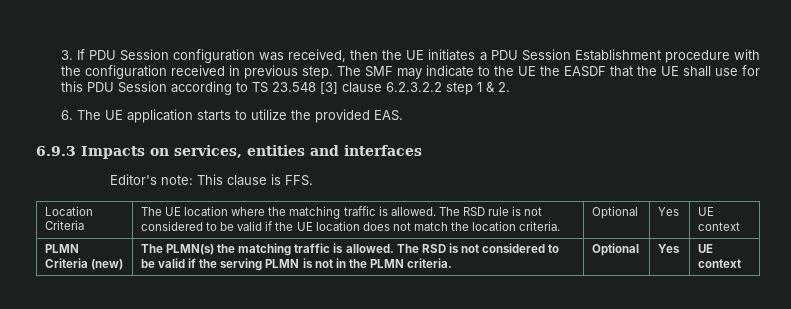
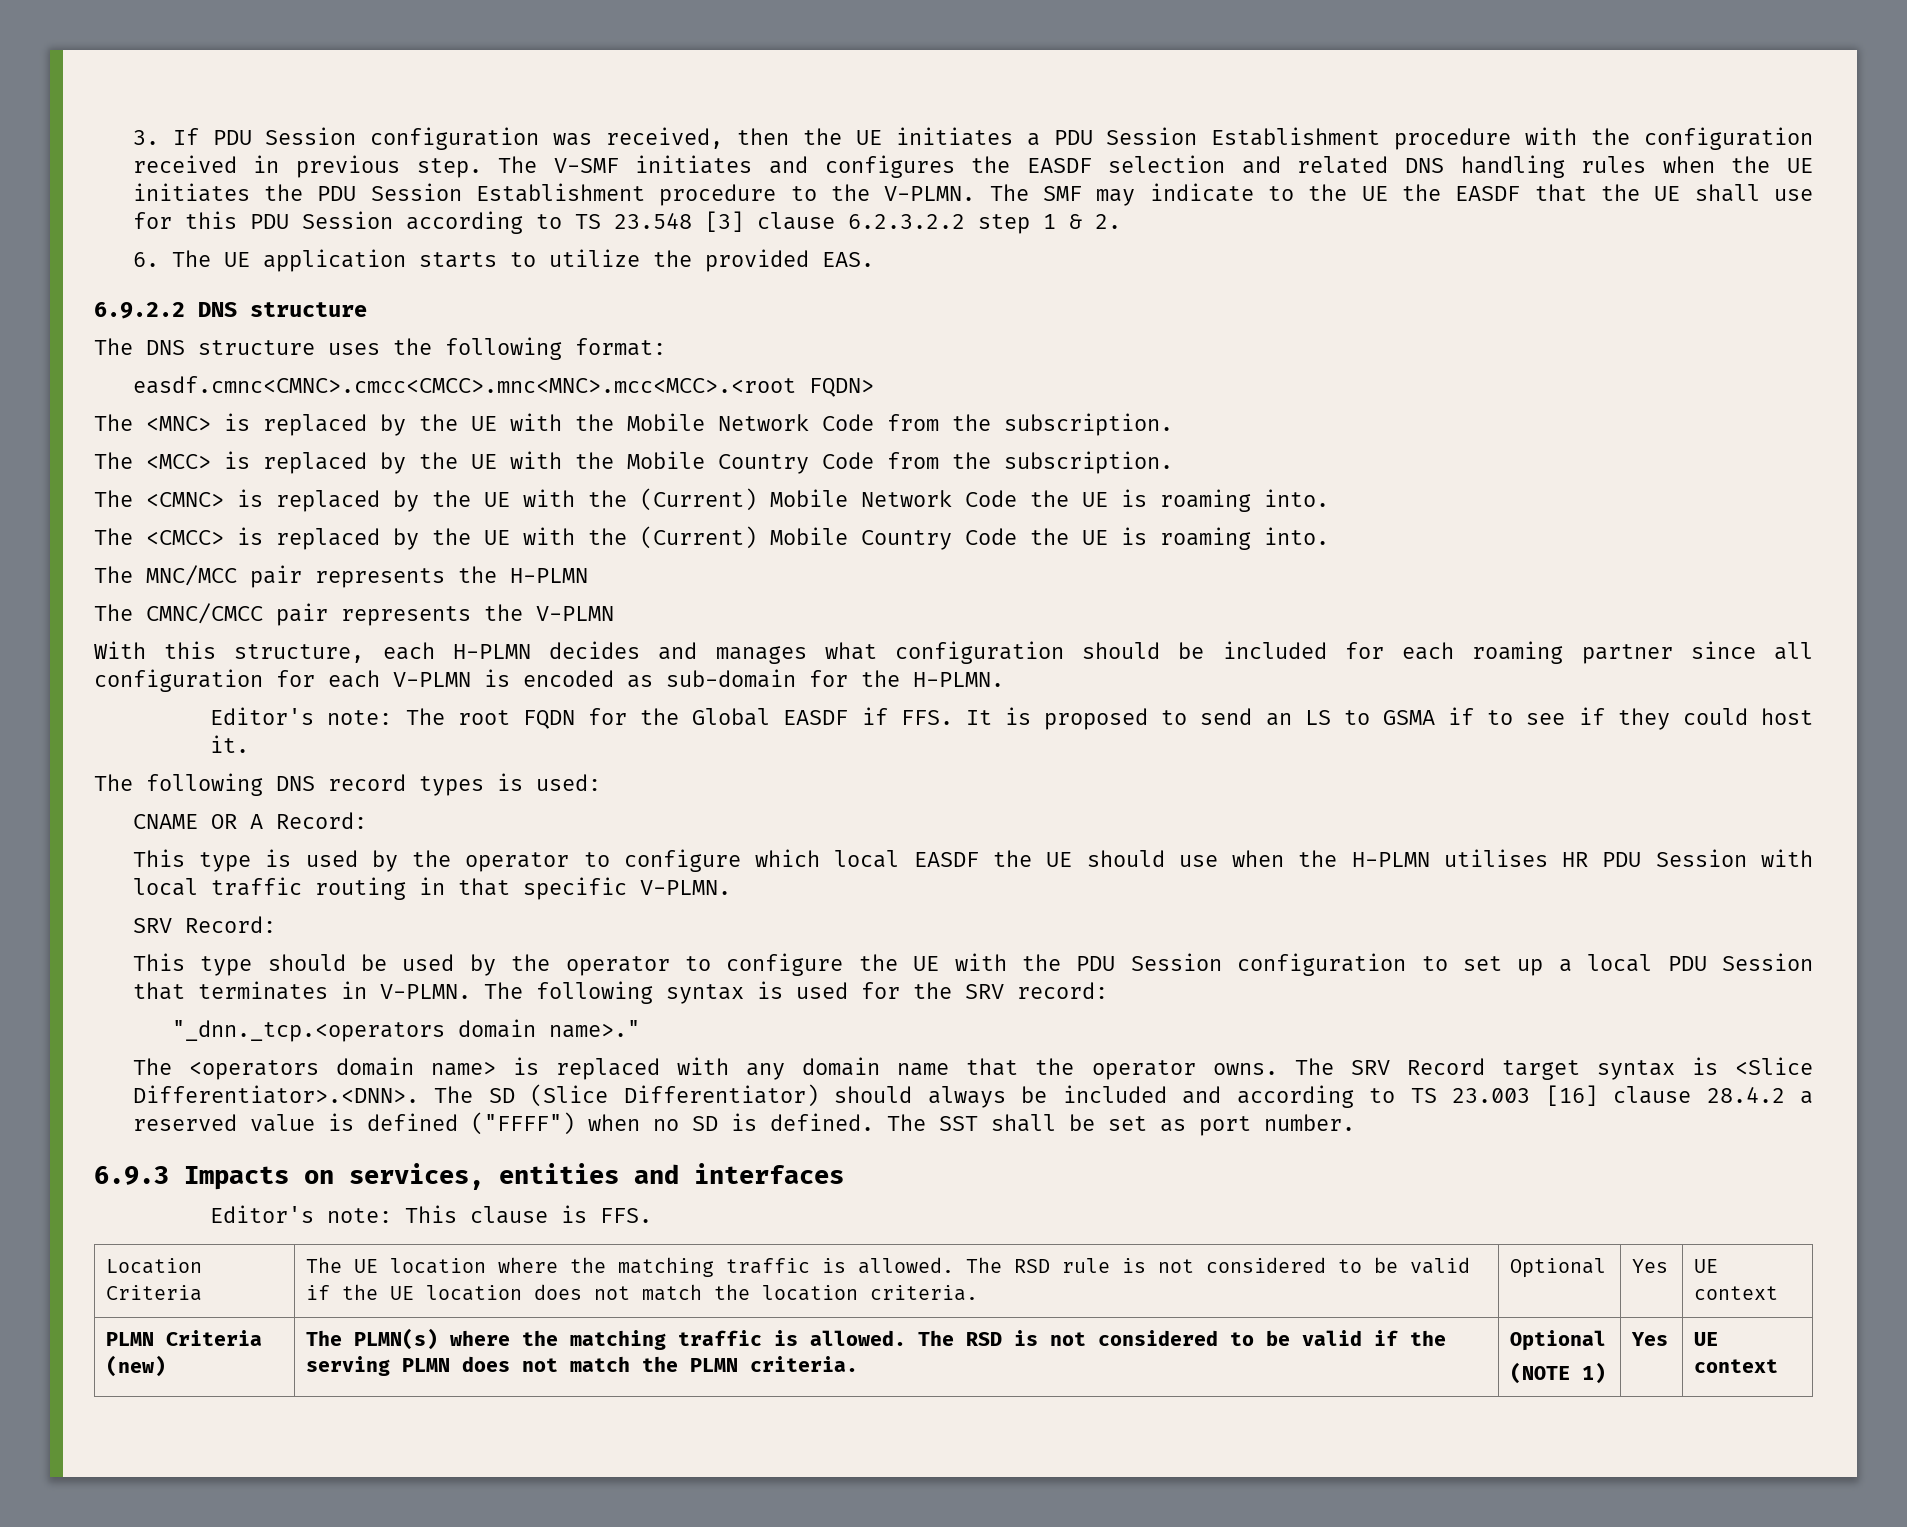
(361, 71) none -> [553,155,1814,178] [132,183,1029,206] V-SMF initiates and configures the EASDF selection and related DNS handling rules when the UE initiates the PDU Session Establishment procedure to the V-PLMN. The
(403, 115) none -> [94,302,367,319] [94,337,666,360] [132,376,874,397] [94,413,1173,436] [94,451,1173,474] [94,488,1329,512] [94,526,1329,550] [94,565,588,588] [94,603,614,626] [94,641,1813,664] [94,669,1004,692] [210,707,1814,730] [210,735,250,753] [94,773,601,796] [132,812,367,829] [132,849,1814,872] [132,877,731,900] [132,916,276,933] [132,953,1814,976] [132,981,1108,1004] [171,1019,640,1042] [132,1057,1814,1080] [132,1084,1814,1108] [132,1112,1355,1136] // 6.9.2.2 DNS structure // The DNS structure uses the following format: // easdf.cmnc<CMNC>.cmcc<CMCC>.mnc<MNC>.mcc<MCC>.<root FQDN> // The <MNC> is replaced by the UE with the Mobile Network Code from the subscription. // The <MCC> is replaced by the UE with the Mobile Country Code from the subscription. // The <CMNC> is replaced by the UE with the (Current) Mobile Network Code the UE is roaming into. // The <CMCC> is replaced by the UE with the (Current) Mobile Country Code the UE is roaming into. // The MNC/MCC pair represents the H-PLMN // The CMNC/CMCC pair represents the V-PLMN // With this structure, each H-PLMN decides and manages what configuration should be included for each roaming partner since all configuration for each V-PLMN is encoded as sub-domain for the H-PLMN. // Editor's note: The root FQDN for the Global EASDF if FFS. It is proposed to send an LS to GSMA if to see if they could host it. // The following DNS record types is used: // CNAME OR A Record: // This type is used by the operator to configure which local EASDF the UE should use when the H-PLMN utilises HR PDU Session with local traffic routing in that specific V-PLMN. // SRV Record: // This type should be used by the operator to configure the UE with the PDU Session configuration to set up a local PDU Session that terminates in V-PLMN. The following syntax is used for the SRV record: // "_dnn._tcp.<operators domain name>." // The <operators domain name> is replaced with any domain name that the operator owns. The SRV Record target syntax is <Slice Differentiator>.<DNN>. The SD (Slice Differentiator) should always be included and according to TS 23.003 [16] clause 28.4.2 a reserved value is defined ("FFFF") when no SD is defined. The SST shall be set as port number.
(214, 249) none -> [450,1330,511,1346] where
[302,258,346,268] is not in -> [462,1356,631,1372] does not match
(639, 249) none -> [1510,1362,1607,1384] // (NOTE 1)

